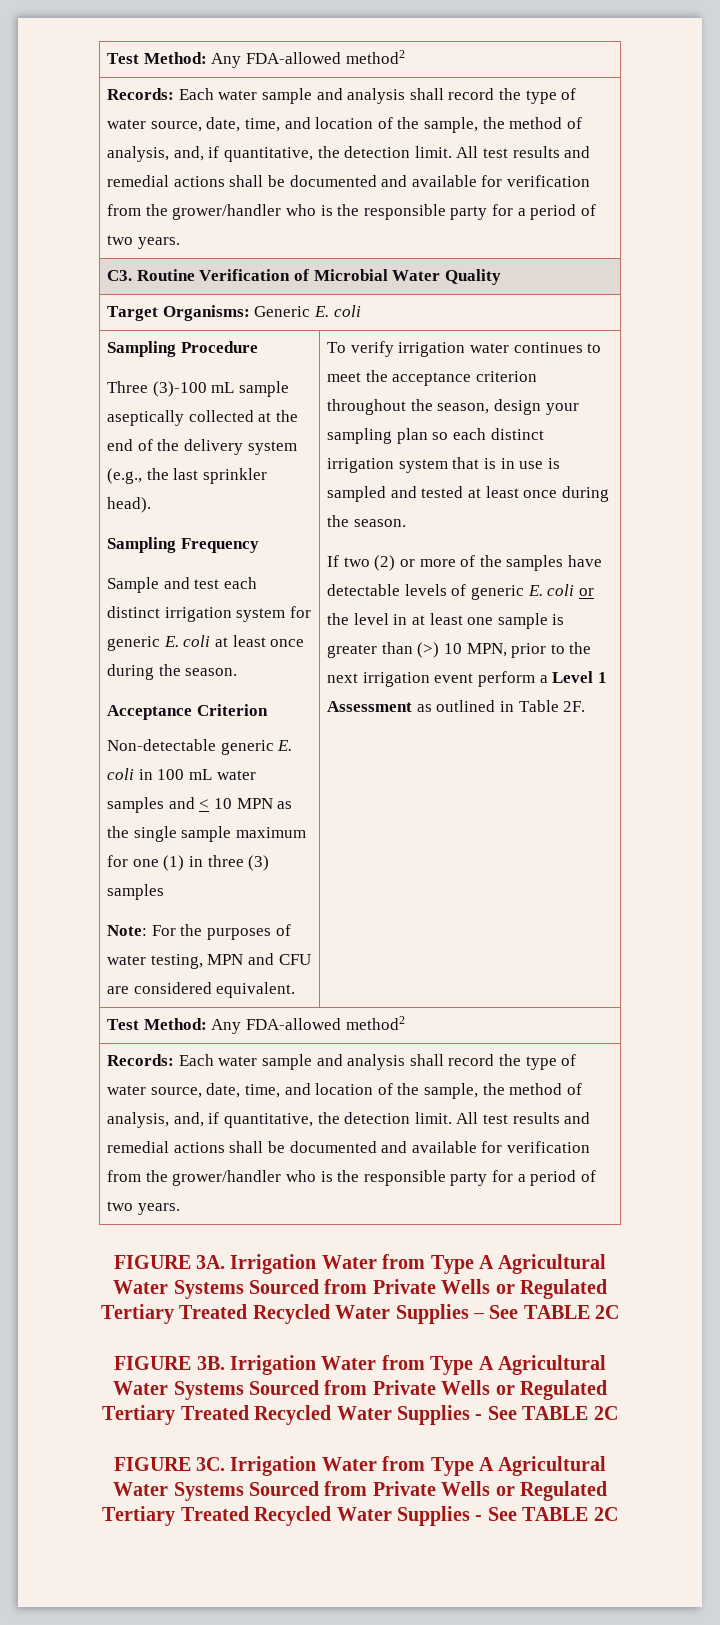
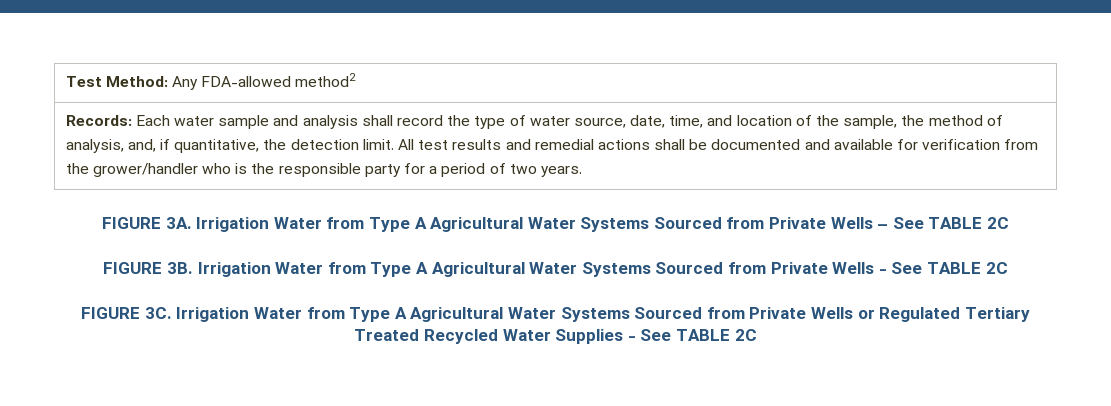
[107,269,501,285] [107,305,361,321] [107,341,258,357] [107,381,289,397] [107,410,298,426] [107,439,297,455] [107,468,267,484] [107,497,152,513] [107,537,259,553] [107,577,257,593] [107,606,311,622] [107,635,305,651] [107,664,238,680] [107,704,268,720] [107,739,293,755] [107,768,256,780] [107,797,293,813] [107,826,306,842] [107,855,270,871] [107,884,165,900] [107,924,291,940] [107,953,311,969] [107,982,296,998] [327,341,602,357] [327,370,537,386] [327,399,579,415] [327,428,544,444] [327,457,560,473] [327,486,609,502] [327,515,406,527] [327,555,602,571] [327,584,594,600] [327,613,565,629] [327,642,592,658] [327,671,607,687] [327,700,586,712] [107,1016,405,1034] [107,1054,577,1070] [107,1083,582,1099] [107,1112,591,1128] [107,1141,590,1153] [107,1170,596,1186] [107,1201,180,1215] // C3. Routine Verification of Microbial Water Quality // Target Organisms: Generic E. coli // Sampling Procedure // Three (3)-100 mL sample aseptically collected at the end of the delivery system (e.g., the last sprinkler head). // Sampling Frequency // Sample and test each distinct irrigation system for generic E. coli at least once during the season. // Acceptance Criterion // Non-detectable generic E. coli in 100 mL water samples and < 10 MPN as the single sample maximum for one (1) in three (3) samples // Note: For the purposes of water testing, MPN and CFU are considered equivalent. | To verify irrigation water continues to meet the acceptance criterion throughout the season, design your sampling plan so each distinct irrigation system that is in use is sampled and tested at least once during the season. // If two (2) or more of the samples have detectable levels of generic E. coli or the level in at least one sample is greater than (>) 10 MPN, prior to the next irrigation event perform a Level 1 Assessment as outlined in Table 2F. // Test Method: Any FDA-allowed method2 // Records: Each water sample and analysis shall record the type of water source, date, time, and location of the sample, the method of analysis, and, if quantitative, the detection limit. All test results and remedial actions shall be documented and available for verification from the grower/handler who is the responsible party for a period of two years. -> (582, 171) none
[495,1279,607,1299] [100,1304,469,1324] or Regulated Tertiary Treated Recycled Water Supplies -> (873, 223) none
[495,1380,607,1400] [102,1405,470,1425] or Regulated Tertiary Treated Recycled Water Supplies -> (875, 268) none

